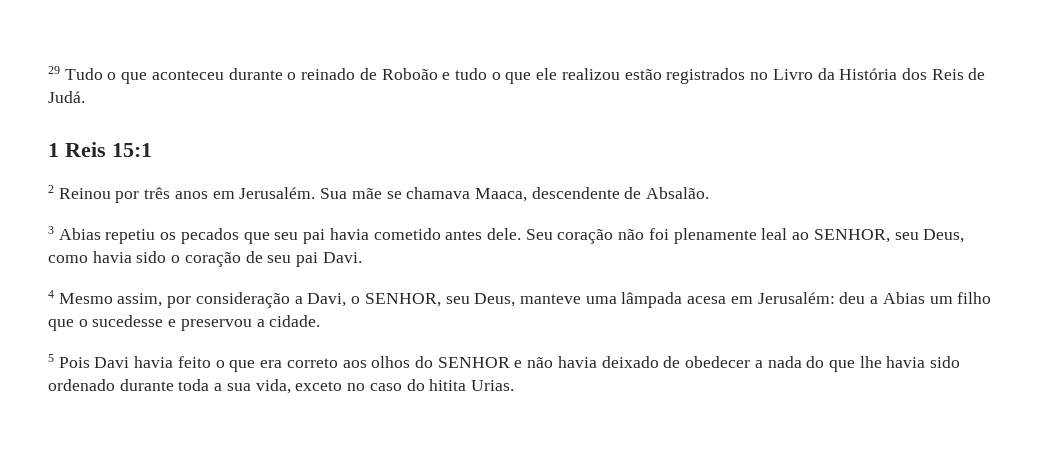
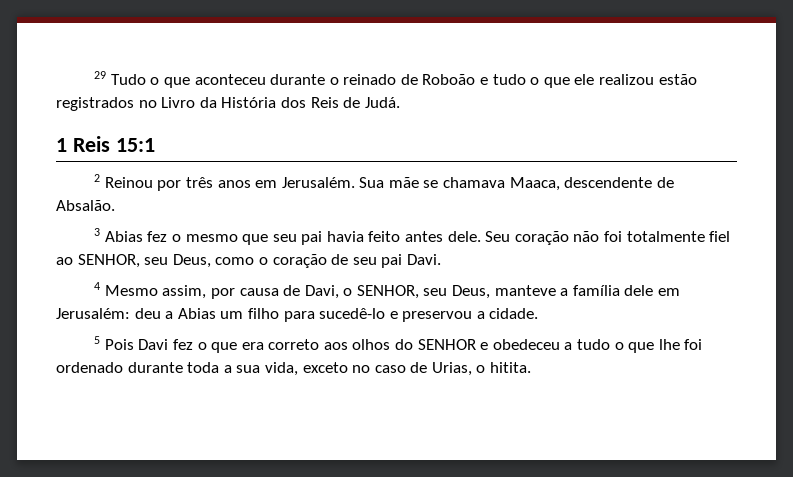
[105,228,239,244] repetiu os pecados -> [147,231,238,242] fez o mesmo
[373,228,441,240] cometido -> [368,231,401,242] feito
[673,228,788,244] plenamente leal -> [626,231,731,242] totalmente fiel
[92,251,167,263] havia sido -> (255, 261) none
[195,292,303,308] consideração a -> [239,285,301,296] causa de
[585,292,727,308] uma lâmpada acesa -> [560,285,654,296] a família dele
[48,315,164,331] que o sucedesse -> [283,308,386,322] para sucedê-lo
[134,356,211,368] havia feito -> [172,339,193,350] fez
[527,356,961,372] não havia deixado de obedecer a nada do que lhe havia sido -> [492,339,703,353] obedeceu a tudo o que lhe foi
[406,379,514,391] do hitita Urias. -> [410,362,532,376] de Urias, o hitita.

